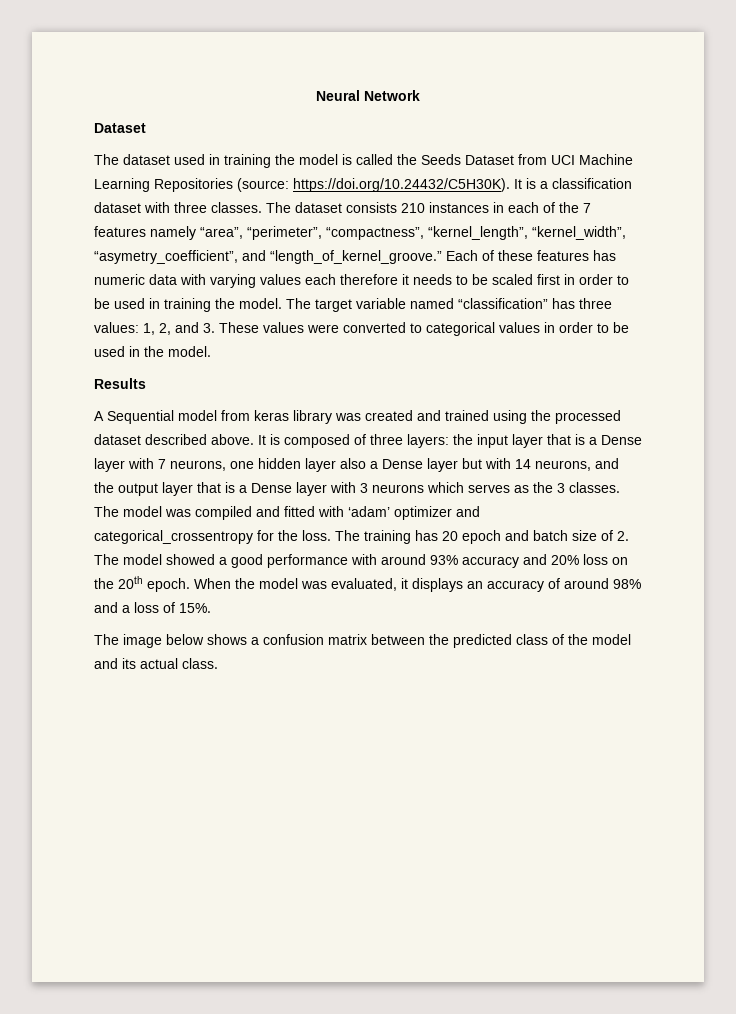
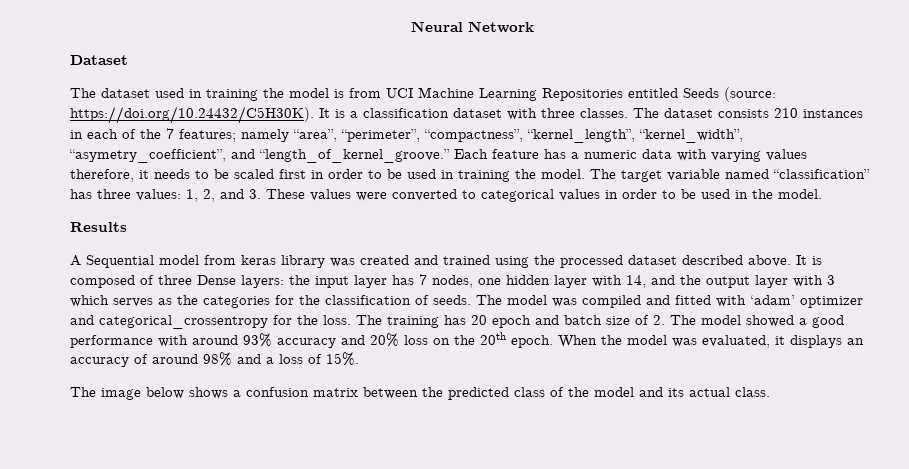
[356,154,514,165] called the Seeds Dataset -> (344, 93) none
(233, 185) none -> [628,88,719,98] entitled Seeds
[94,226,146,237] features -> [179,129,236,142] features;
[482,250,616,261] of these features has -> [492,149,579,159] feature has a
[305,274,398,285] each therefore -> [70,169,134,182] therefore,
(403, 439) none -> [197,275,236,285] Dense
[547,434,642,445] [94,458,619,472] [94,482,292,496] that is a Dense layer with 7 neurons, one hidden layer also a Dense layer but with 14 neurons, and the output layer that is a Dense -> [392,274,750,288] has 7 nodes, one hidden layer with 14, and the output
[372,484,424,493] neurons -> (835, 280) none
[557,482,620,493] 3 classes. -> [203,295,471,308] categories for the classification of seeds.

